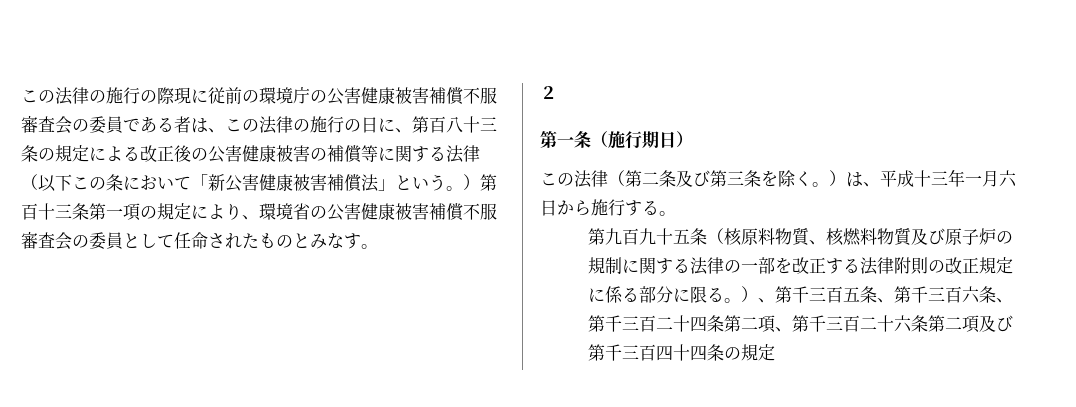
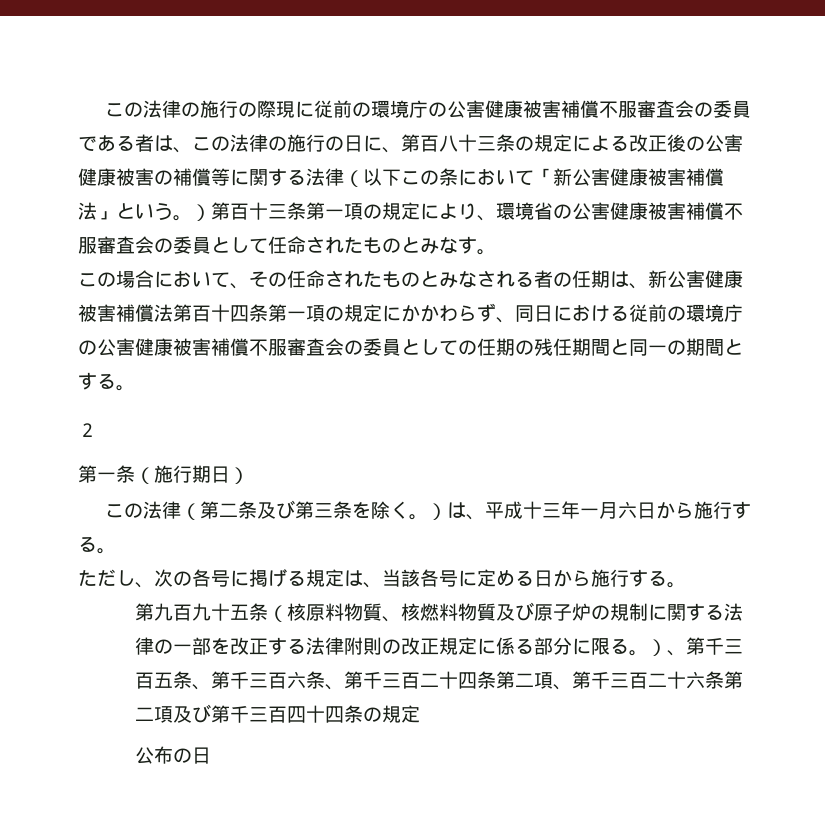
(378, 246) none -> [78,270,743,289] [78,303,743,323] [78,338,743,356] [78,372,135,391] // この場合において、その任命されたものとみなされる者の任期は、新公害健康被害補償法第百十四条第一項の規定にかかわらず、同日における従前の環境庁の公害健康被害補償不服審査会の委員としての任期の残任期間と同一の期間とする。
(676, 213) none -> [78,569,686,588] // ただし、次の各号に掲げる規定は、当該各号に定める日から施行する。
(776, 352) none -> [134,746,211,764] // 公布の日

